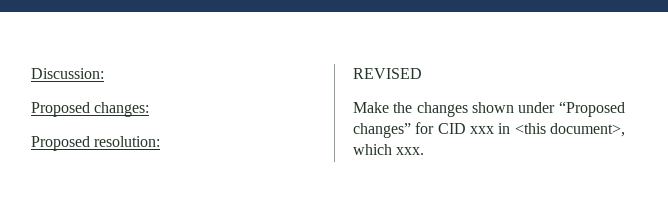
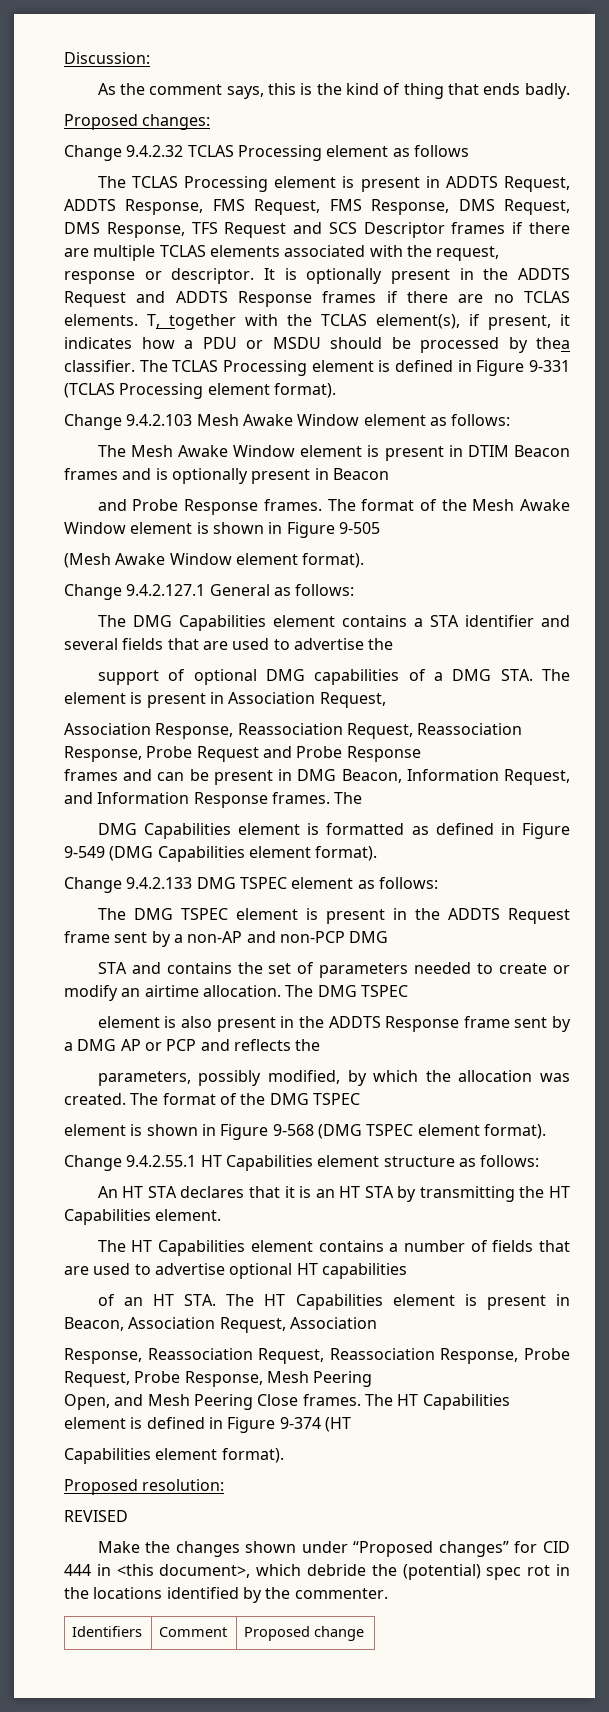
[31,102,150,117] Proposed changes: -> [97,83,570,99] [64,114,211,130] [64,145,469,161] [97,176,570,192] [64,199,571,215] [64,222,570,238] [64,245,500,261] [64,268,570,284] [64,291,570,307] [64,314,570,330] [64,337,570,353] [64,360,570,376] [64,383,336,399] [64,414,511,430] [97,445,570,461] [64,468,389,484] [97,499,570,515] [64,522,380,538] [64,553,365,568] [64,584,355,600] [97,615,570,631] [64,638,394,650] [97,669,570,685] [64,692,386,708] [64,723,523,739] [64,746,421,762] [64,769,570,785] [64,792,363,808] [97,823,570,839] [64,846,378,862] [64,877,438,893] [97,908,570,924] [64,931,389,947] [97,962,570,978] [64,985,408,1001] [97,1016,572,1032] [64,1039,321,1051] [97,1070,570,1086] [64,1093,360,1105] [64,1124,546,1140] [64,1155,540,1171] [97,1186,571,1202] [64,1209,222,1225] [97,1240,570,1256] [64,1263,407,1279] [97,1294,571,1310] [64,1317,377,1333] [64,1348,571,1364] [64,1371,373,1387] [64,1394,510,1410] [64,1417,351,1433] [64,1448,284,1464] As the comment says, this is the kind of thing that ends badly. // Proposed changes: // Change 9.4.2.32 TCLAS Processing element as follows // The TCLAS Processing element is present in ADDTS Request, ADDTS Response, FMS Request, FMS Response, DMS Request, DMS Response, TFS Request and SCS Descriptor frames if there are multiple TCLAS elements associated with the request, response or descriptor. It is optionally present in the ADDTS Request and ADDTS Response frames if there are no TCLAS elements. T, together with the TCLAS element(s), if present, it indicates how a PDU or MSDU should be processed by thea classifier. The TCLAS Processing element is defined in Figure 9-331 (TCLAS Processing element format). // Change 9.4.2.103 Mesh Awake Window element as follows: // The Mesh Awake Window element is present in DTIM Beacon frames and is optionally present in Beacon // and Probe Response frames. The format of the Mesh Awake Window element is shown in Figure 9-505 // (Mesh Awake Window element format). // Change 9.4.2.127.1 General as follows: // The DMG Capabilities element contains a STA identifier and several fields that are used to advertise the // support of optional DMG capabilities of a DMG STA. The element is present in Association Request, // Association Response, Reassociation Request, Reassociation Response, Probe Request and Probe Response // frames and can be present in DMG Beacon, Information Request, and Information Response frames. The // DMG Capabilities element is formatted as defined in Figure 9-549 (DMG Capabilities element format). // Change 9.4.2.133 DMG TSPEC element as follows: // The DMG TSPEC element is present in the ADDTS Request frame sent by a non-AP and non-PCP DMG // STA and contains the set of parameters needed to create or modify an airtime allocation. The DMG TSPEC // element is also present in the ADDTS Response frame sent by a DMG AP or PCP and reflects the // parameters, possibly modified, by which the allocation was created. The format of the DMG TSPEC // element is shown in Figure 9-568 (DMG TSPEC element format). // Change 9.4.2.55.1 HT Capabilities element structure as follows: // An HT STA declares that it is an HT STA by transmitting the HT Capabilities element. // The HT Capabilities element contains a number of fields that are used to advertise optional HT capabilities // of an HT STA. The HT Capabilities element is present in Beacon, Association Request, Association // Response, Reassociation Request, Reassociation Response, Probe Request, Probe Response, Mesh Peering // Open, and Mesh Peering Close frames. The HT Capabilities element is defined in Figure 9-374 (HT // Capabilities element format).
[469,126,494,134] xxx -> [64,1564,91,1576] 444
[396,147,425,155] xxx. -> [307,1564,570,1580] [64,1587,388,1603] [72,1626,143,1637] [159,1627,228,1637] [244,1626,365,1641] debride the (potential) spec rot in the locations identified by the commenter. // Identifiers | Comment | Proposed change

